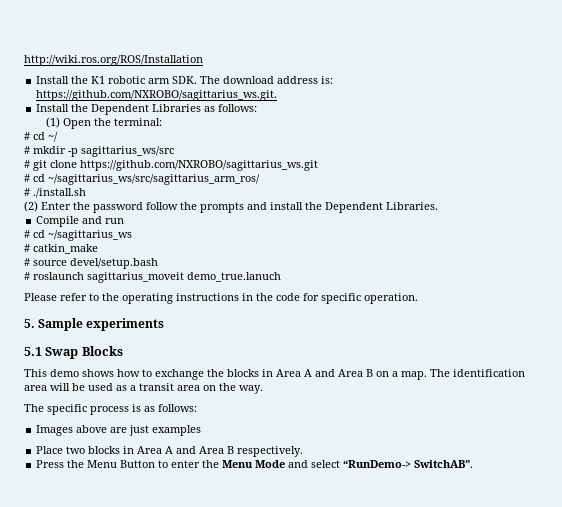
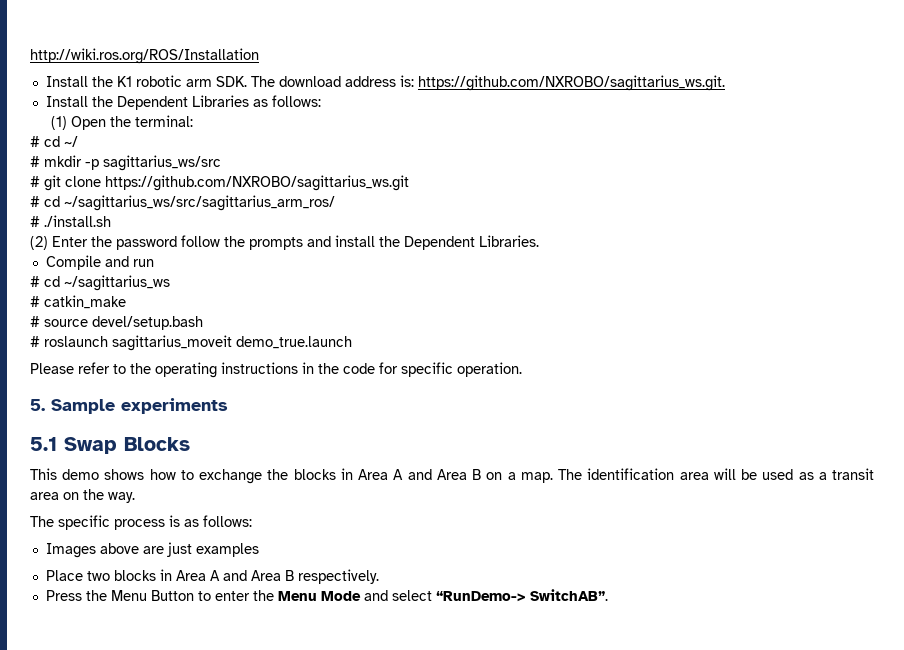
[187,272,281,282] demo_true.lanuch -> [236,336,352,349] demo_true.launch

